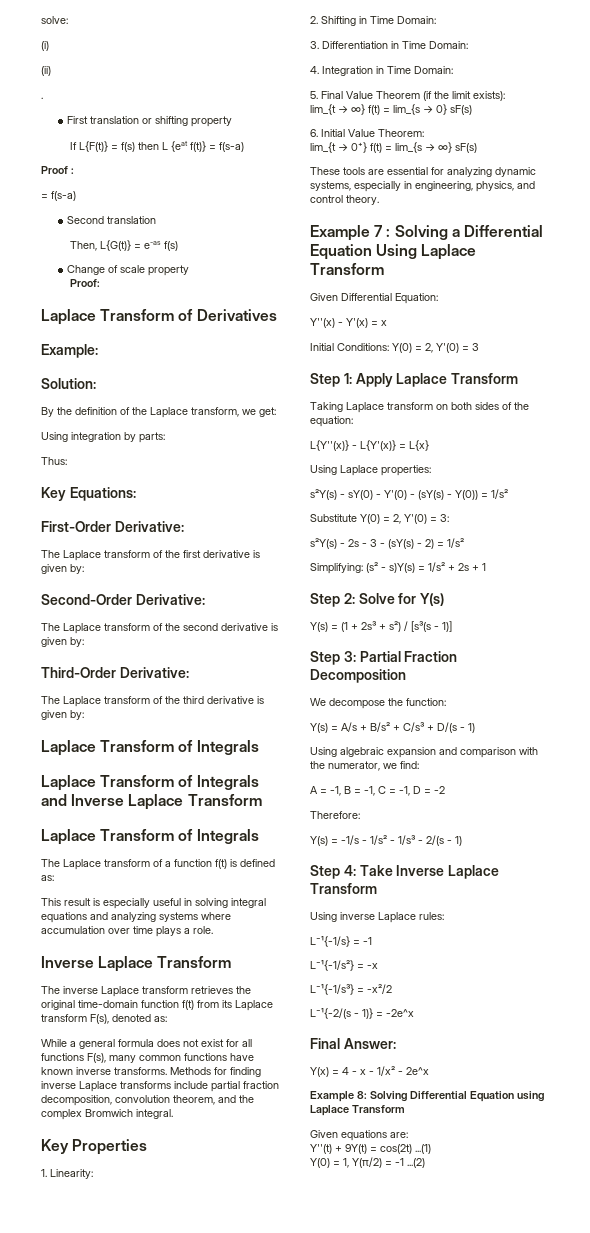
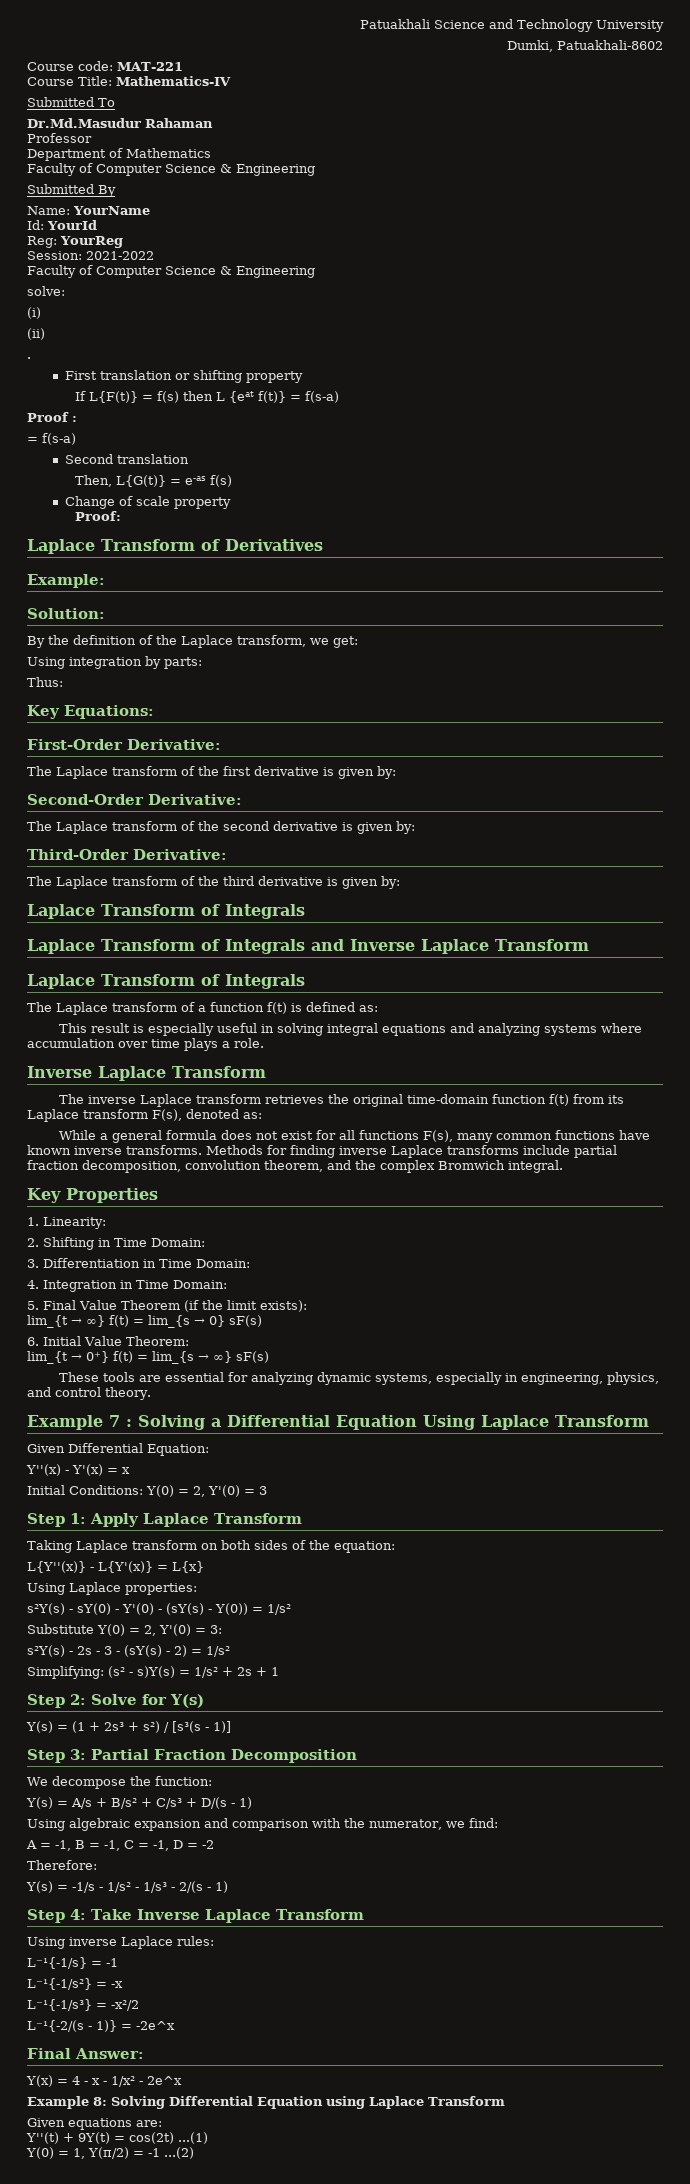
(41, 20) none -> [360,19,664,32] [507,40,663,52] [27,61,183,71] [27,76,231,86] [27,97,115,107] [27,118,213,128] [27,133,92,143] [27,148,211,161] [27,163,315,176] [27,184,116,197] [27,206,150,215] [27,220,97,230] [27,236,123,248] [27,251,154,260] [27,265,315,278] Patuakhali Science and Technology University // Dumki, Patuakhali-8602 // Course code: MAT-221 // Course Title: Mathematics-IV // Submitted To // Dr.Md.Masudur Rahaman // Professor // Department of Mathematics // Faculty of Computer Science & Engineering // Submitted By // Name: YourName // Id: YourId // Reg: YourReg // Session: 2021-2022 // Faculty of Computer Science & Engineering //

